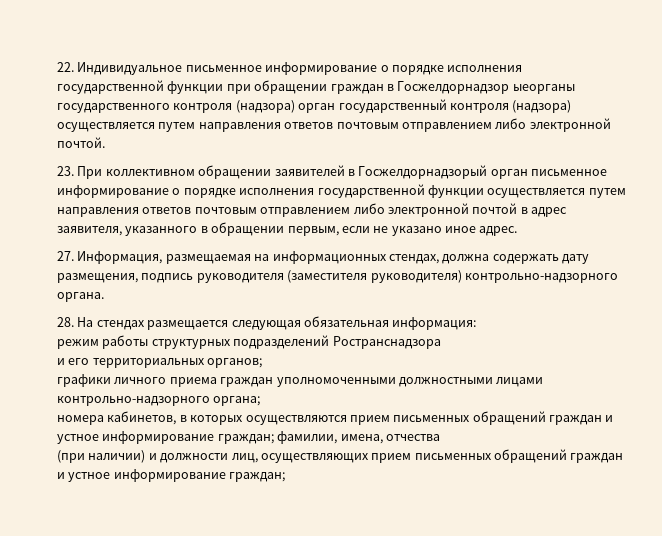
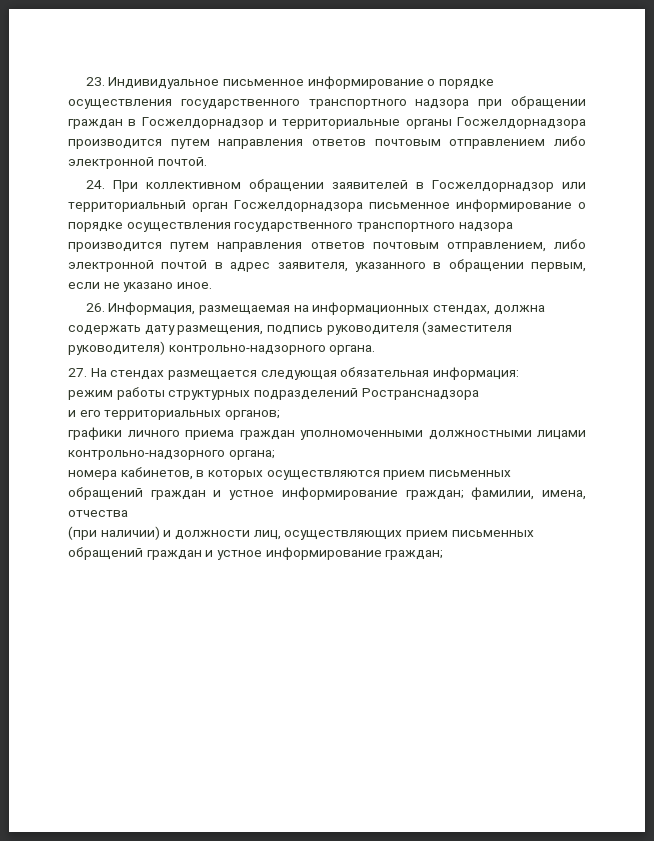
[57,62,74,72] 22. -> [85,77,105,86] 23.
[447,65,523,72] [57,80,224,94] исполнения государственной функции -> [68,99,470,109] осуществления государственного транспортного надзора
[512,84,575,94] [57,99,572,113] [57,122,155,132] ыеорганы государственного контроля (надзора) орган государственный контроля (надзора) осуществляется -> [269,117,586,129] [68,139,162,149] и территориальные органы Госжелдорнадзора производится
[57,166,74,176] 23. -> [85,180,105,189] 24.
[358,165,607,179] [57,184,626,198] [57,207,351,217] Госжелдорнадзорый орган письменное информирование о порядке исполнения государственной функции осуществляется путем направления ответов почтовым отправлением -> [431,180,586,192] [68,199,586,212] [68,222,513,232] [68,242,546,252] Госжелдорнадзор или территориальный орган Госжелдорнадзора письменное информирование о порядке осуществления государственного транспортного надзора производится путем направления ответов почтовым отправлением,
[445,226,518,236] [57,251,74,261] иное адрес. // 27. -> [176,282,212,289] [85,303,105,312] иное. // 26.
[57,317,74,327] 28. -> [68,368,87,377] 27.

